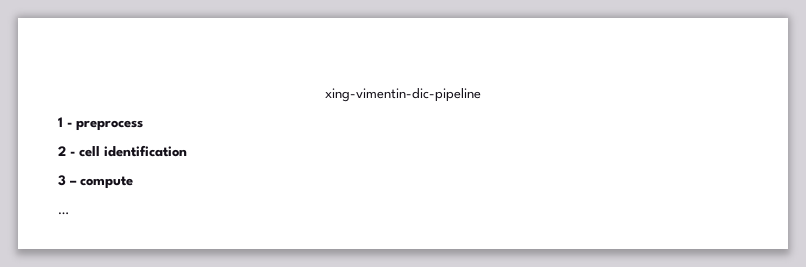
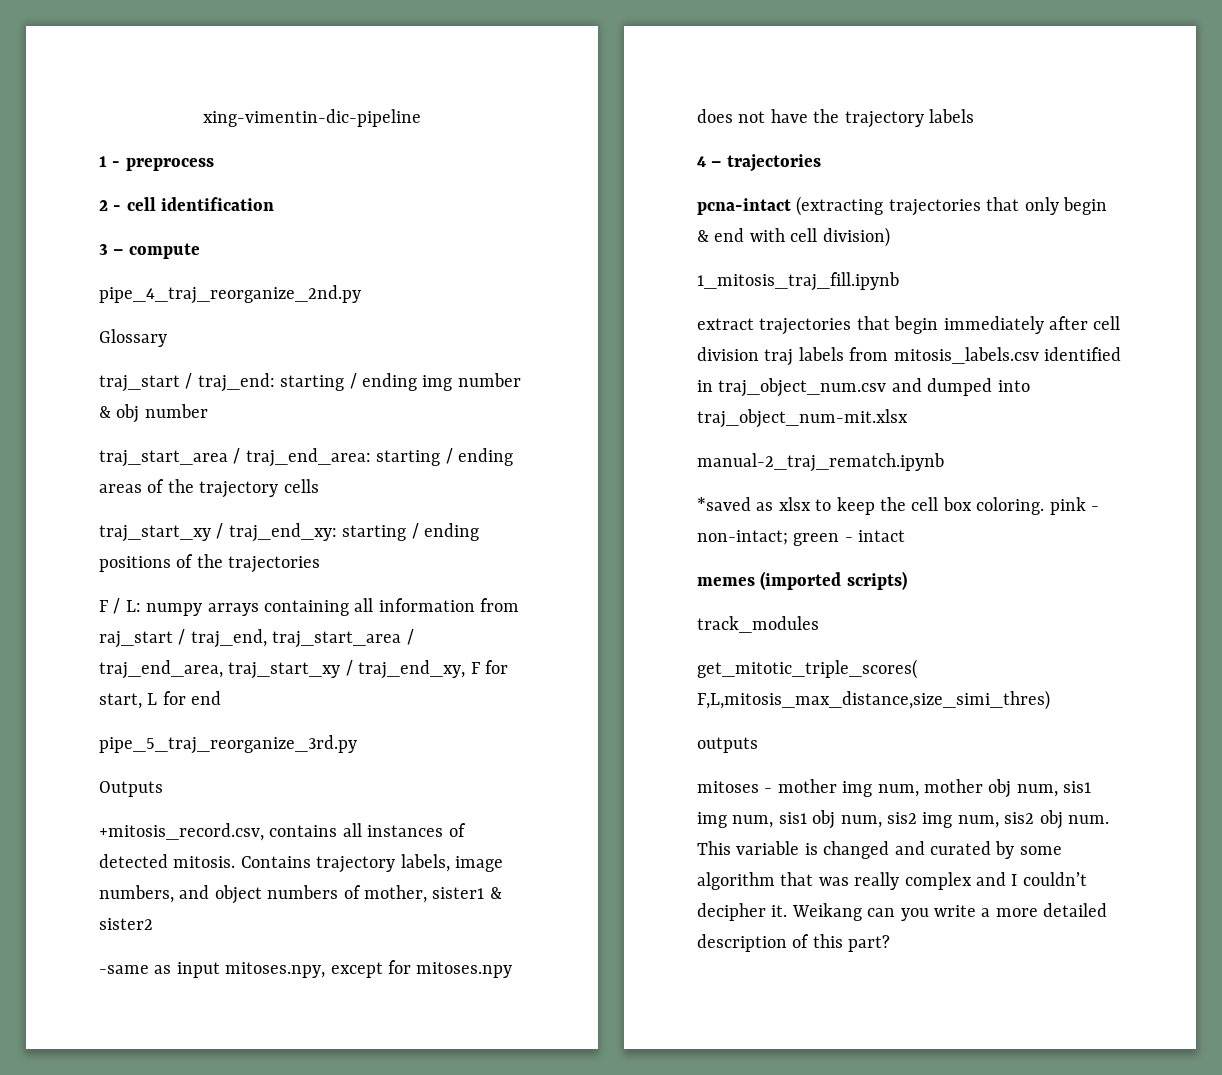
[58,212,69,215] … -> [99,285,361,304] [99,329,167,347] [99,373,521,392] [99,404,208,423] [99,448,513,467] [99,479,319,498] [99,523,479,542] [99,554,321,573] [99,598,520,616] [99,629,414,648] [99,660,508,679] [99,691,222,709] [99,735,357,754] [99,781,163,797] [99,823,466,841] [99,854,503,873] [99,885,502,904] [99,918,153,930] [99,960,513,978] [697,109,974,128] [697,154,821,172] [697,196,1107,216] [697,227,890,247] [697,272,899,291] [697,316,1121,335] [697,347,1121,366] [697,378,1030,397] [697,409,908,428] [697,453,944,472] [697,497,1099,515] [697,530,906,546] [697,571,907,590] [697,616,819,633] [697,659,917,679] [697,690,1050,710] [697,737,758,753] [697,779,1092,798] [697,810,1109,829] [697,841,1062,859] [697,872,1087,890] [697,903,1108,921] [697,934,891,952] pipe_4_traj_reorganize_2nd.py // Glossary // traj_start / traj_end: starting / ending img number & obj number // traj_start_area / traj_end_area: starting / ending areas of the trajectory cells // traj_start_xy / traj_end_xy: starting / ending positions of the trajectories // F / L: numpy arrays containing all information from raj_start / traj_end, traj_start_area / traj_end_area, traj_start_xy / traj_end_xy, F for start, L for end // pipe_5_traj_reorganize_3rd.py // Outputs // +mitosis_record.csv, contains all instances of detected mitosis. Contains trajectory labels, image numbers, and object numbers of mother, sister1 & sister2 // -same as input mitoses.npy, except for mitoses.npy does not have the trajectory labels // 4 – trajectories // pcna-intact (extracting trajectories that only begin & end with cell division) // 1_mitosis_traj_fill.ipynb // extract trajectories that begin immediately after cell division traj labels from mitosis_labels.csv identified in traj_object_num.csv and dumped into traj_object_num-mit.xlsx // manual-2_traj_rematch.ipynb // *saved as xlsx to keep the cell box coloring. pink - non-intact; green - intact // memes (imported scripts) // track_modules // get_mitotic_triple_scores( F,L,mitosis_max_distance,size_simi_thres) // outputs // mitoses - mother img num, mother obj num, sis1 img num, sis1 obj num, sis2 img num, sis2 obj num. This variable is changed and curated by some algorithm that was really complex and I couldn’t decipher it. Weikang can you write a more detailed description of this part?

